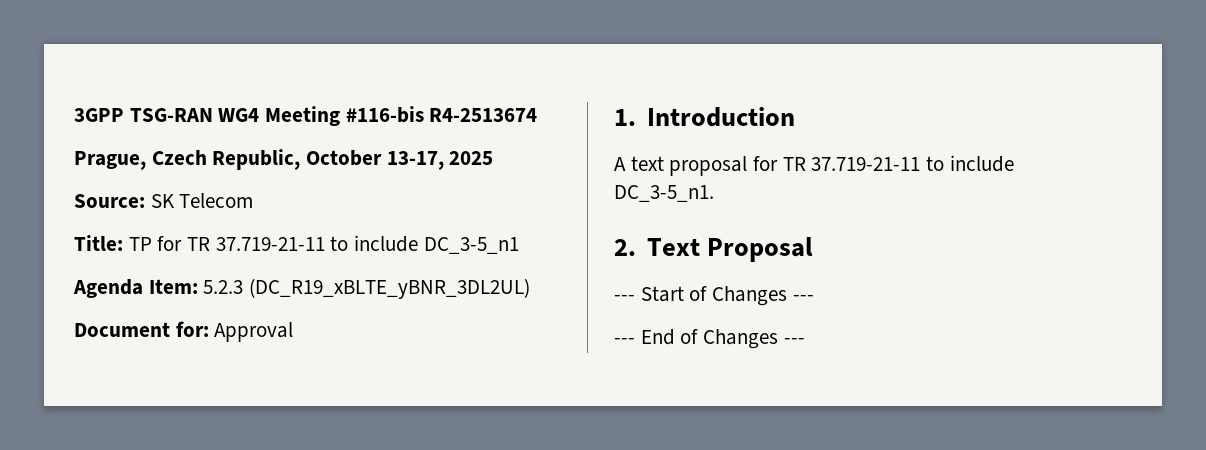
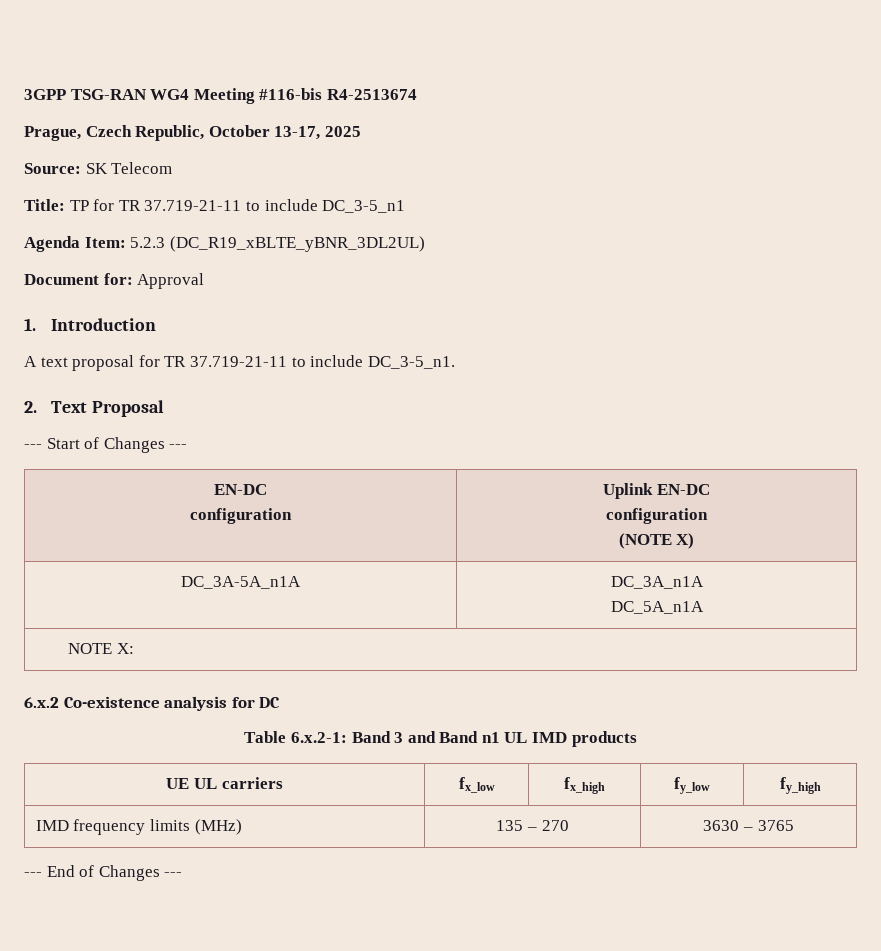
(814, 298) none -> [214,484,267,495] [190,508,292,524] [603,483,710,499] [606,508,708,524] [618,533,695,549] [181,576,301,589] [610,576,704,589] [610,601,704,614] [67,643,134,654] [24,696,281,711] [244,731,637,747] [166,777,283,789] [458,777,495,793] [564,777,605,794] [674,777,710,794] [779,777,821,794] [35,819,242,835] [496,820,569,831] [703,820,794,831] // EN-DC // configuration | Uplink EN-DC // configuration // (NOTE X) // DC_3A-5A_n1A | DC_3A_n1A // DC_5A_n1A // NOTE X: // 6.x.2 Co-existence analysis for DC // Table 6.x.2-1: Band 3 and Band n1 UL IMD products // UE UL carriers | fx_low | fx_high | fy_low | fy_high // IMD frequency limits (MHz) | 135 – 270 | 3630 – 3765

